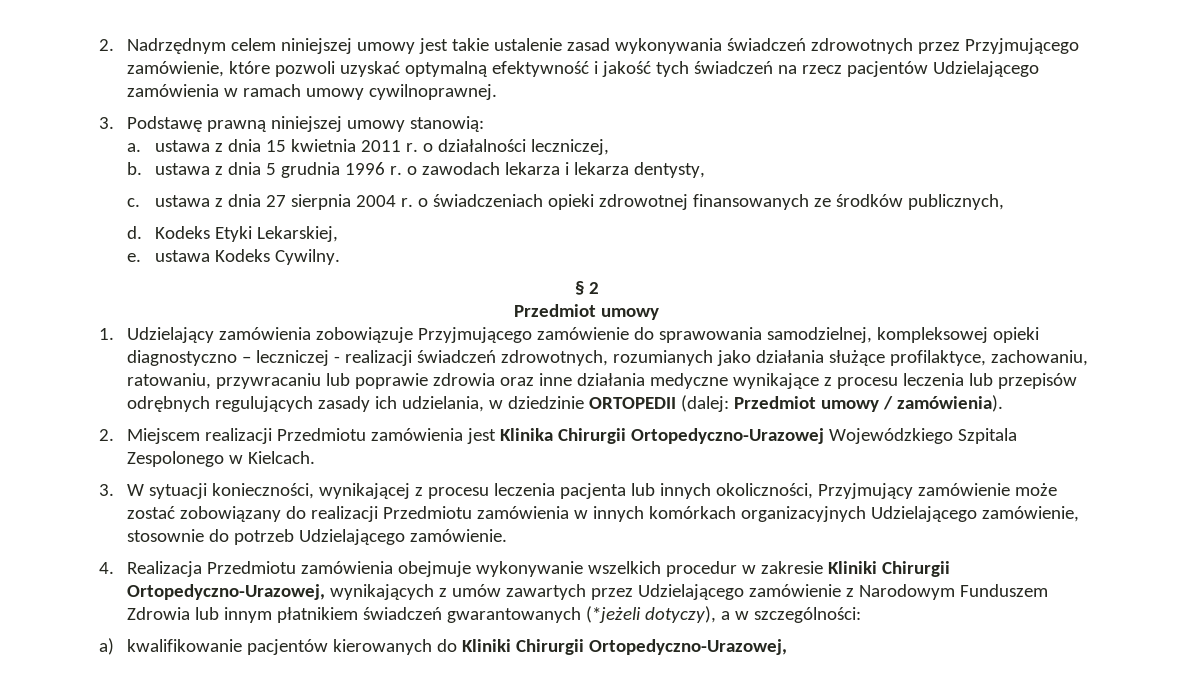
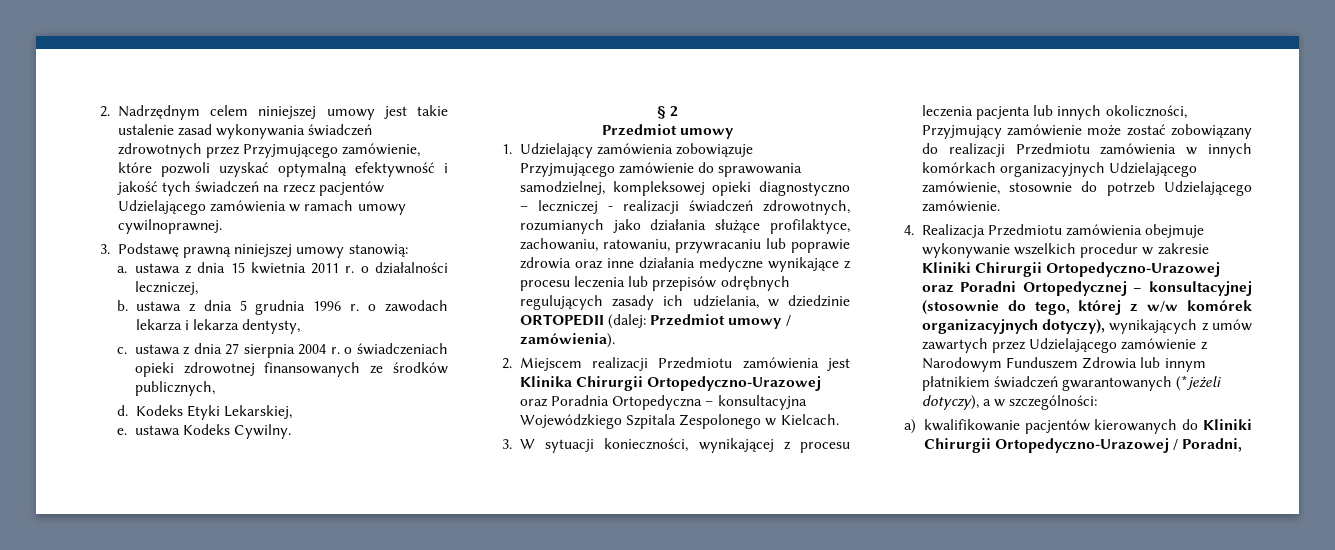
(825, 436) none -> [519,395,807,410] oraz Poradnia Ortopedyczna – konsultacyjna
[127,584,326,600] Ortopedyczno-Urazowej, -> [1046,262,1221,277] [921,281,1252,296] [921,300,1252,315] [921,319,1106,334] Ortopedyczno-Urazowej oraz Poradni Ortopedycznej – konsultacyjnej (stosownie do tego, której z w/w komórek organizacyjnych dotyczy),
[589,639,788,655] Ortopedyczno-Urazowej, -> [995,438,1243,453] Ortopedyczno-Urazowej / Poradni,

